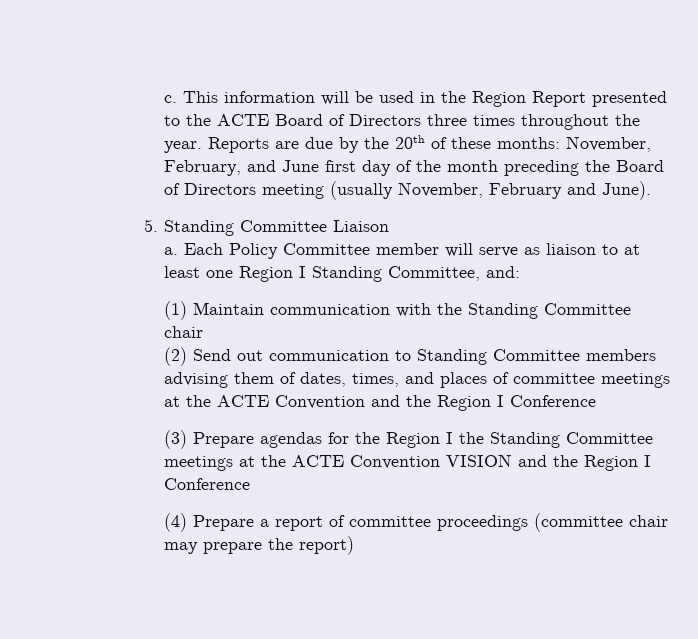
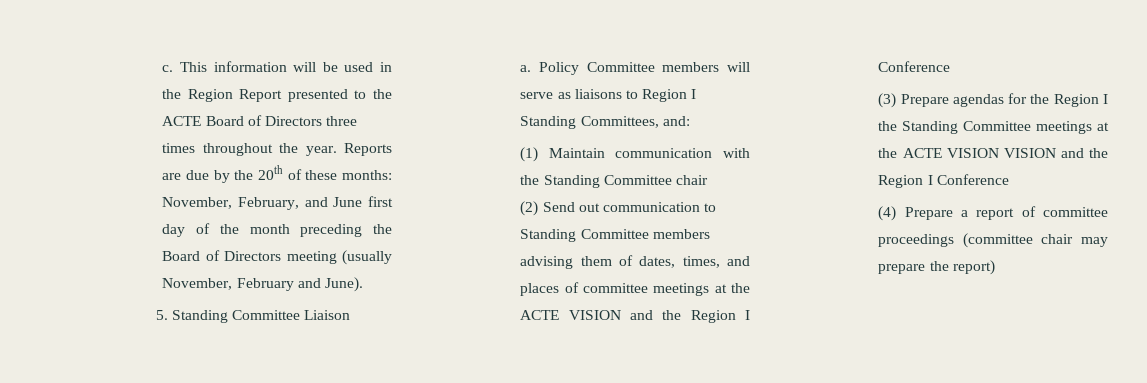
[183,243,223,255] Each -> (532, 68) none
[375,243,439,255] member -> [662,62,720,72] members
[545,243,640,255] [163,266,233,278] liaison to at least one -> [574,89,638,99] liaisons to
[387,266,480,281] Committee, -> [580,116,659,128] Committees,
[274,395,365,409] Convention -> [568,310,621,320] VISION
[349,455,440,469] Convention -> [946,148,999,158] VISION

